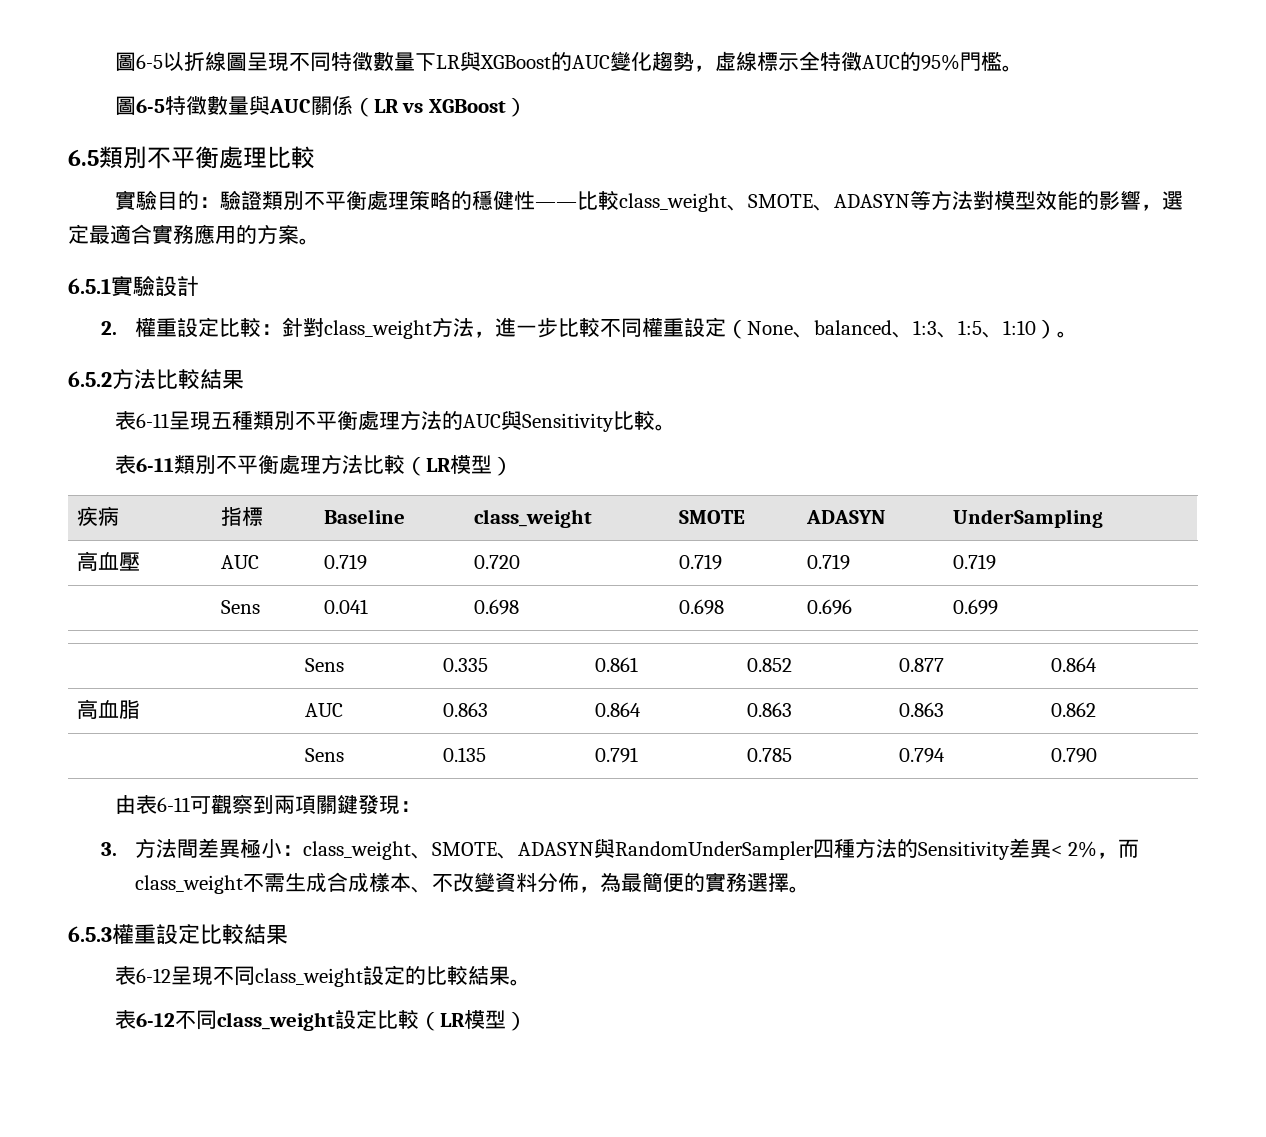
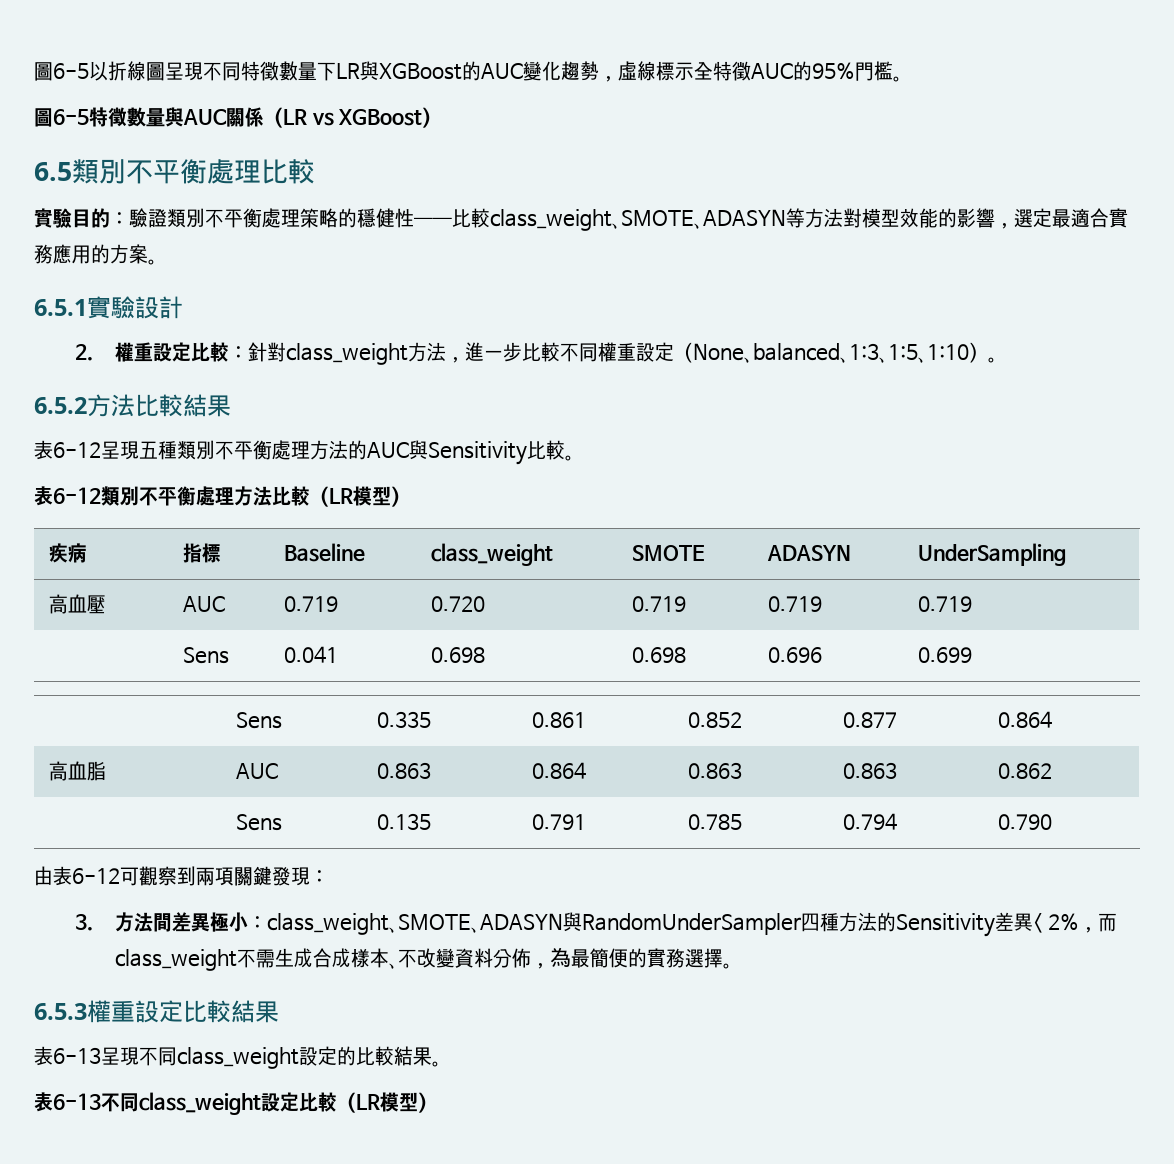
[135,413,169,428] 6-11 -> [53,442,101,458] 6-12
[135,458,174,472] 6-11 -> [53,487,101,504] 6-12
[156,797,190,812] 6-11 -> [72,868,120,884] 6-12
[135,968,171,983] 6-12 -> [53,1047,101,1064] 6-13
[135,1013,175,1027] 6-12 -> [53,1093,101,1110] 6-13

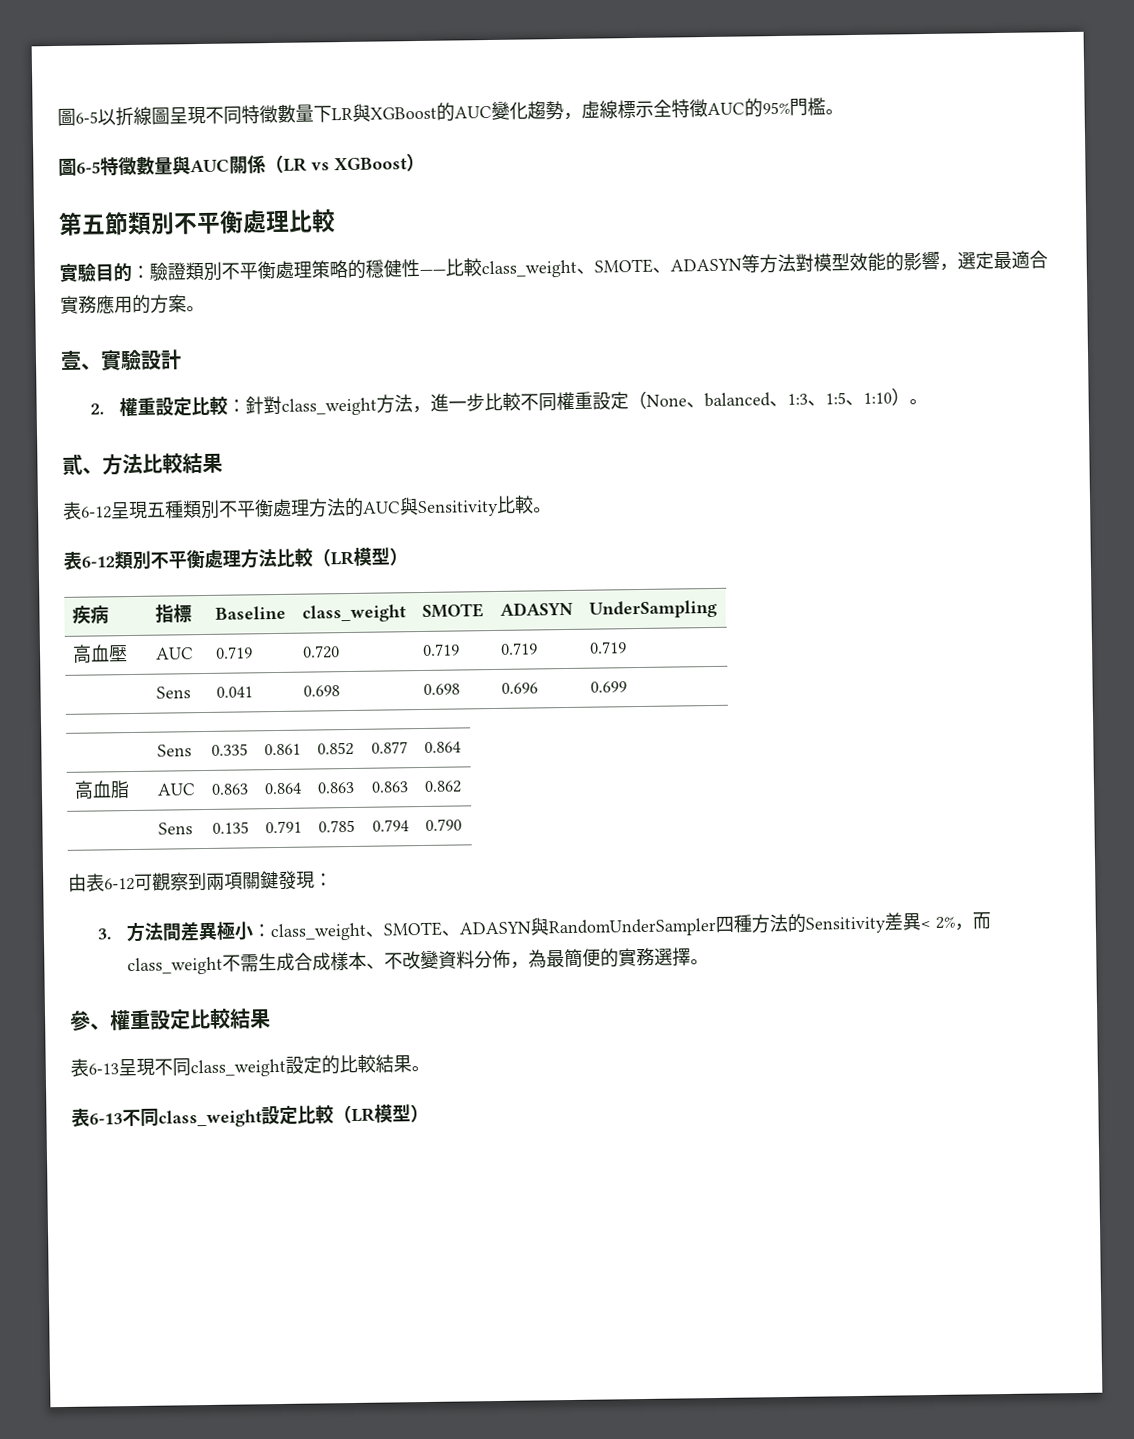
[34,162,72,181] 6.5 -> [58,212,129,236] 第五節
[34,299,87,316] 6.5.1 -> [60,350,102,371] 壹、
[34,397,87,414] 6.5.2 -> [62,453,103,476] 貳、
[34,1003,87,1020] 6.5.3 -> [69,1010,111,1031] 參、

